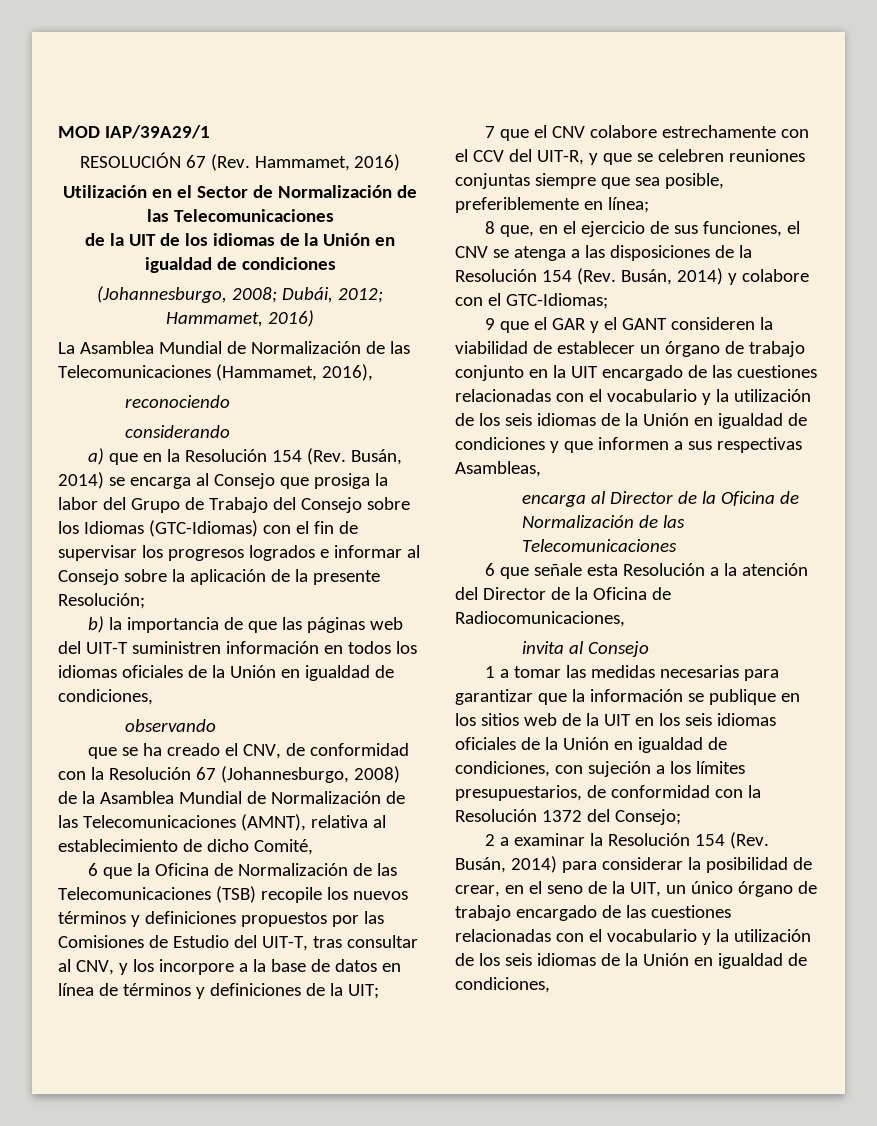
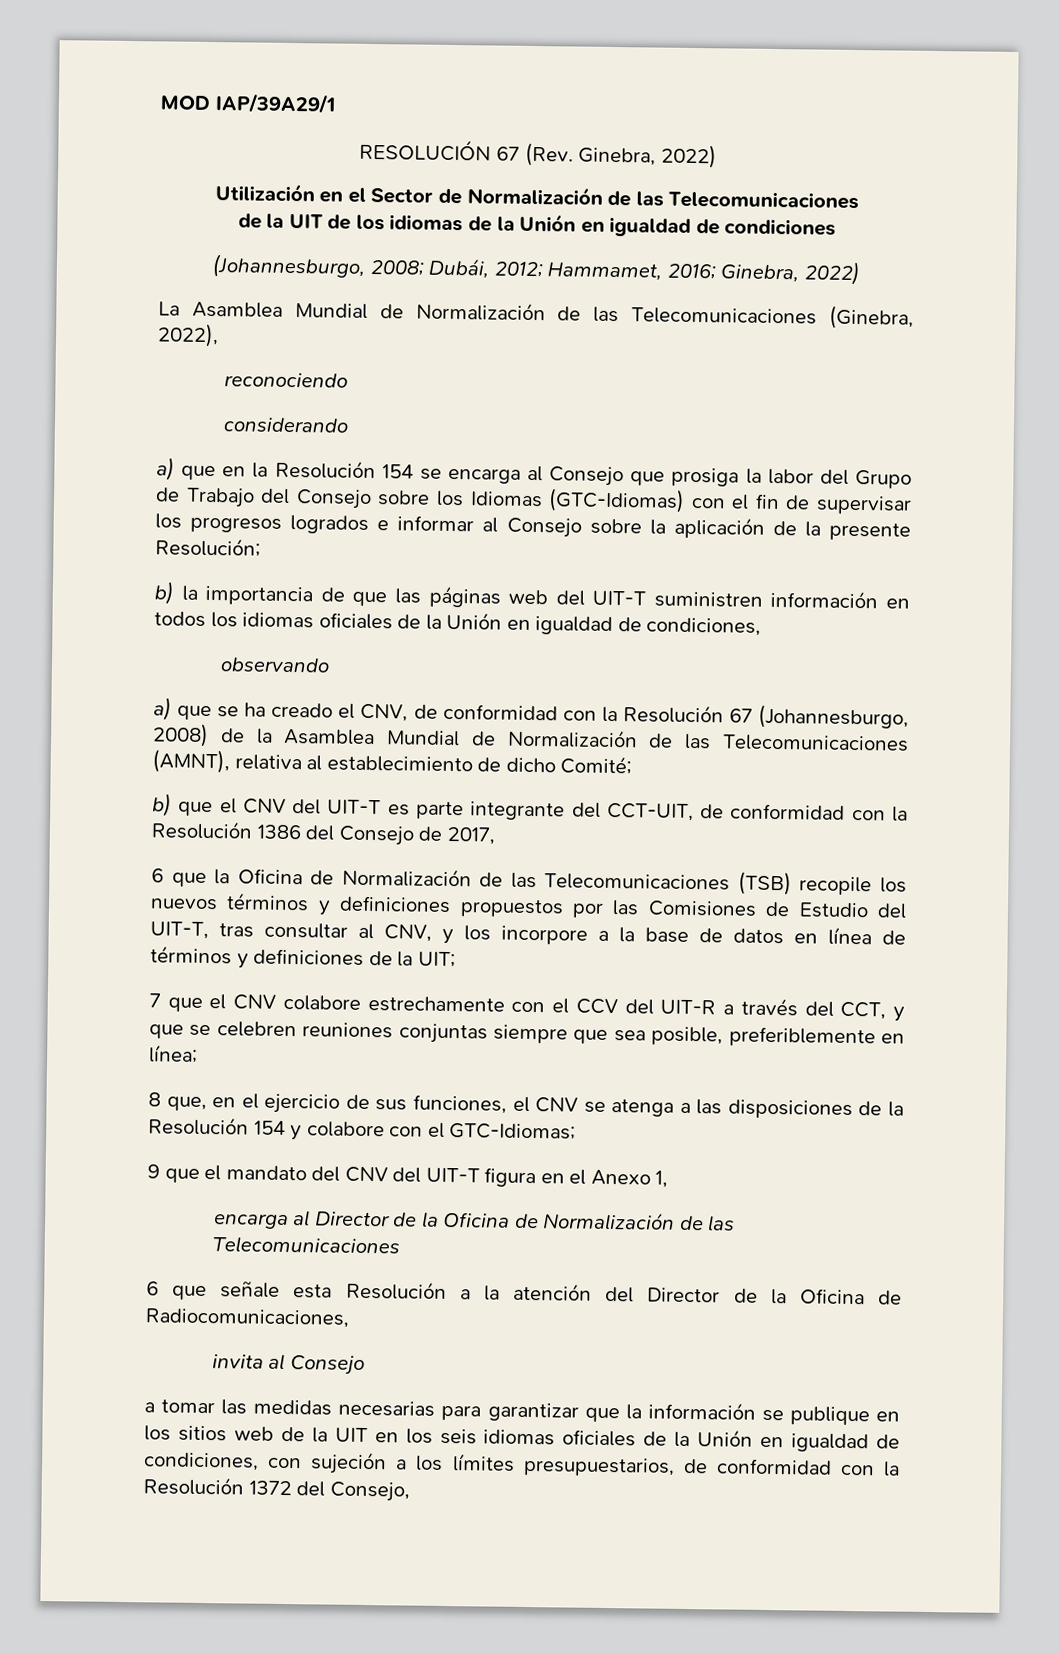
[254,154,401,171] Hammamet, 2016) -> [578,144,717,169] Ginebra, 2022)
[267,310,314,327] 2016) -> [666,261,861,286] 2016; Ginebra, 2022)
[215,364,373,381] (Hammamet, 2016), -> [829,305,914,330] [157,323,219,348] (Ginebra, 2022),
[307,448,403,465] [58,472,104,489] (Rev. Busán, 2014) -> (414, 471) none
(217, 725) none -> [153,697,172,721] a)
[253,839,313,855] Comité, -> [560,755,633,775] [152,793,909,822] [151,820,495,846] Comité; // b) que el CNV del UIT-T es parte integrante del CCT-UIT, de conformidad con la Resolución 1386 del Consejo de 2017,
[536,150,584,165] UIT-R, -> [660,997,887,1020] UIT-R a través del CCT,
[576,268,723,285] (Rev. Busán, 2014) -> (286, 1127) none
[552,317,774,333] [455,341,805,357] [455,365,817,381] [455,389,811,405] [455,413,807,429] [455,437,802,453] [455,461,541,477] GAR y el GANT consideren la viabilidad de establecer un órgano de trabajo conjunto en la UIT encargado de las cuestiones relacionadas con el vocabulario y la utilización de los seis idiomas de la Unión en igualdad de condiciones y que informen a sus respectivas Asambleas, -> [225,1165,669,1188] mandato del CNV del UIT-T figura en el Anexo 1,
[485,666,496,678] 1 -> (365, 1365) none
[614,809,681,825] [485,832,770,849] [455,856,812,873] [455,881,817,897] [455,905,731,921] [455,929,811,945] [455,953,807,969] [455,977,550,993] Consejo; // 2 a examinar la Resolución 154 (Rev. Busán, 2014) para considerar la posibilidad de crear, en el seno de la UIT, un único órgano de trabajo encargado de las cuestiones relacionadas con el vocabulario y la utilización de los seis idiomas de la Unión en igualdad de condiciones, -> [329,1481,410,1502] Consejo,

